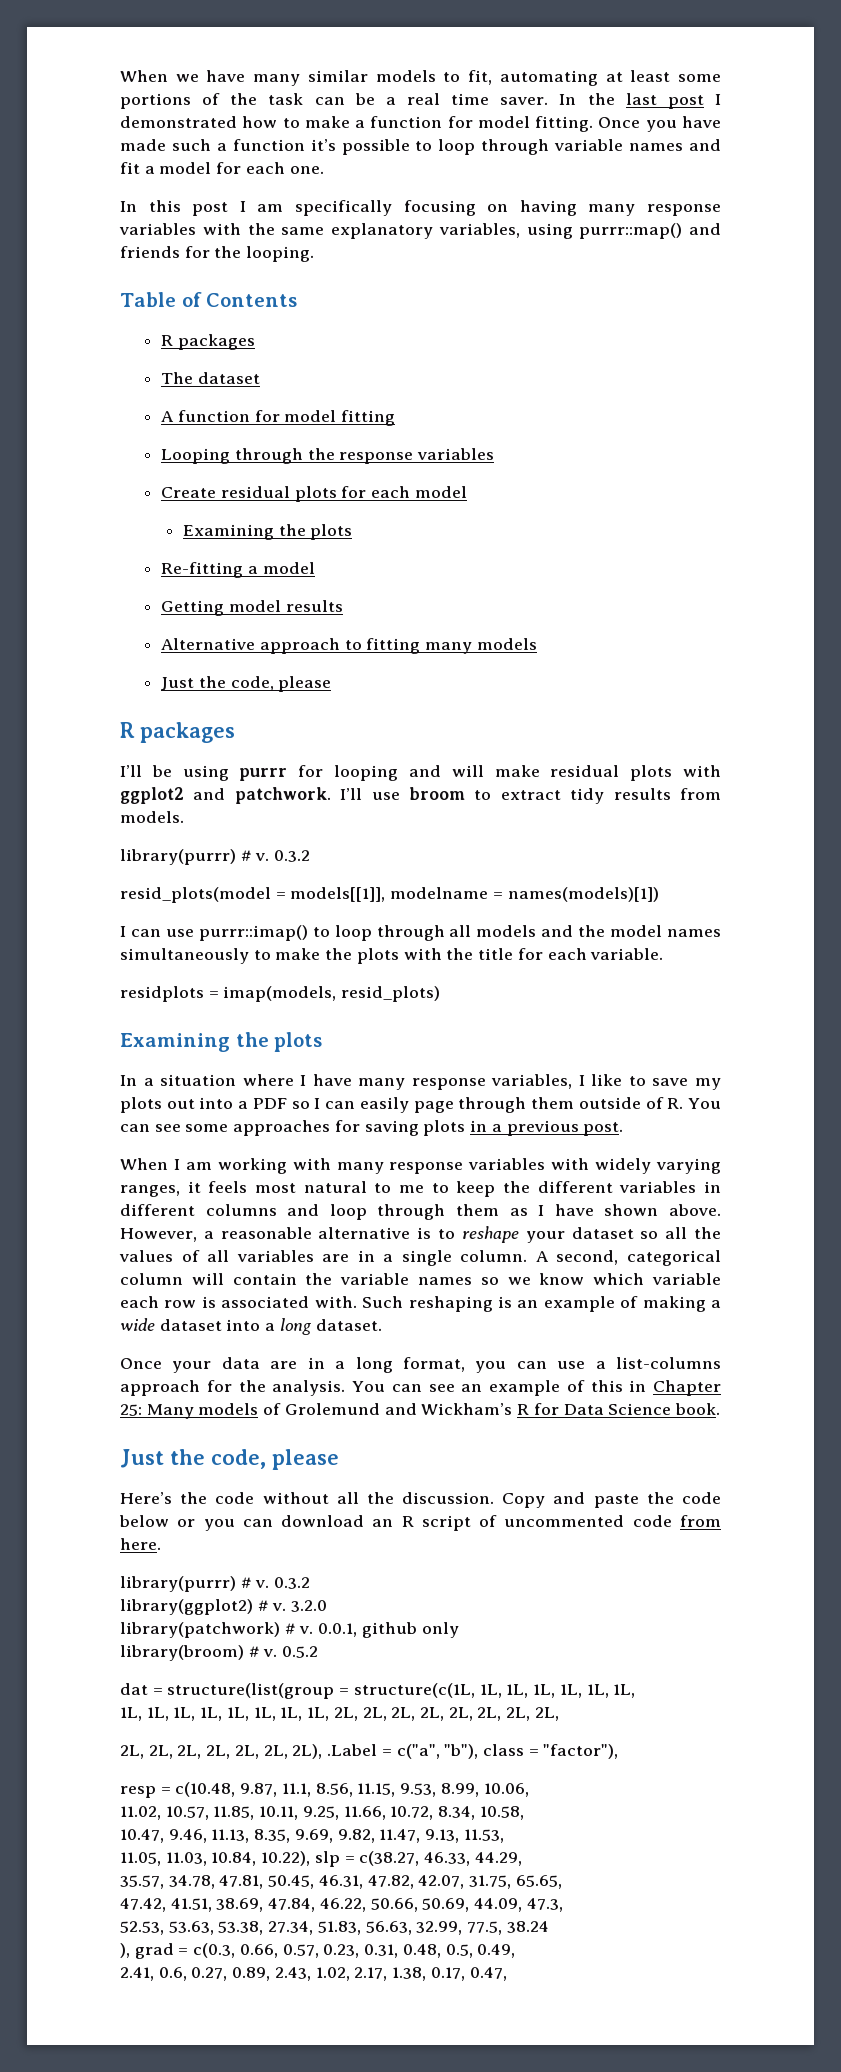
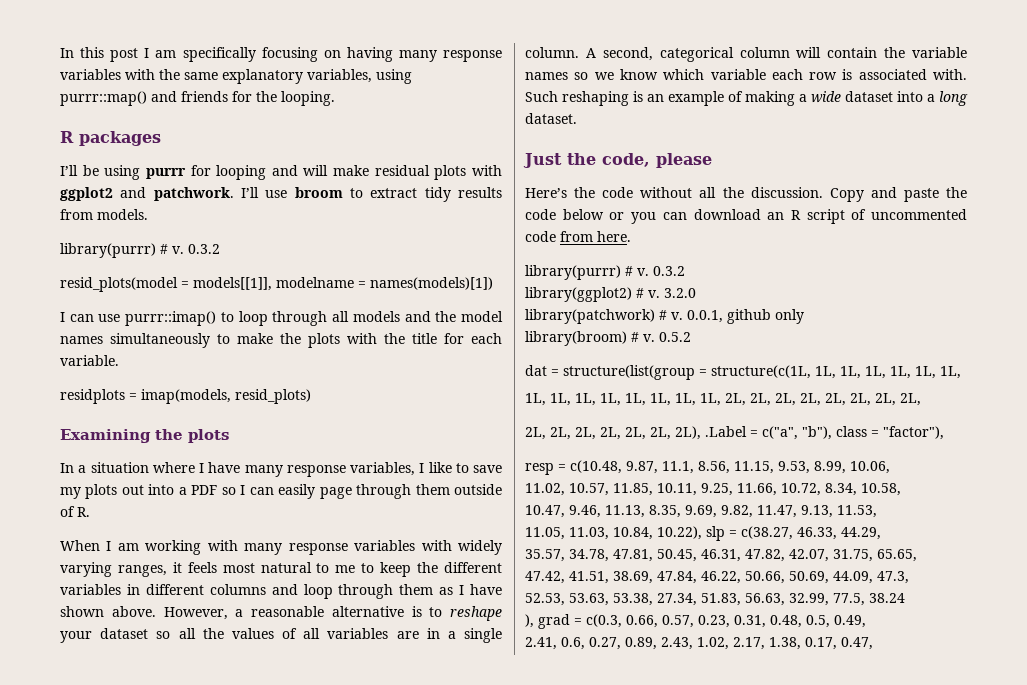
[120,70,722,86] [120,93,721,109] [120,116,721,132] [120,139,722,155] [120,162,324,174] When we have many similar models to fit, automating at least some portions of the task can be a real time saver. In the last post I demonstrated how to make a function for model fitting. Once you have made such a function it’s possible to loop through variable names and fit a model for each one. // -> (60, 53) none
[120,292,298,307] [161,334,255,350] [161,372,260,384] [161,410,395,426] [161,448,494,464] [161,486,467,502] [182,524,353,540] [161,562,315,578] [161,600,343,616] [161,638,537,654] [161,676,332,692] // Table of Contents // R packages // The dataset // A function for model fitting // Looping through the response variables // Create residual plots for each model // Examining the plots // Re-fitting a model // Getting model results // Alternative approach to fitting many models // Just the code, please -> (335, 98) none
[688,1098,722,1109] [120,1120,624,1136] You can see some approaches for saving plots in a previous post. -> (90, 512) none
[120,1357,721,1373] [120,1380,721,1396] [120,1403,720,1419] // Once your data are in a long format, you can use a list-columns approach for the analysis. You can see an example of this in Chapter 25: Many models of Grolemund and Wickham’s R for Data Science book. -> (577, 118) none

